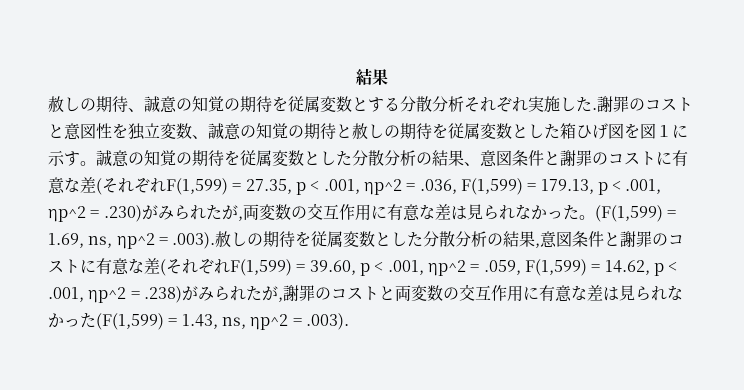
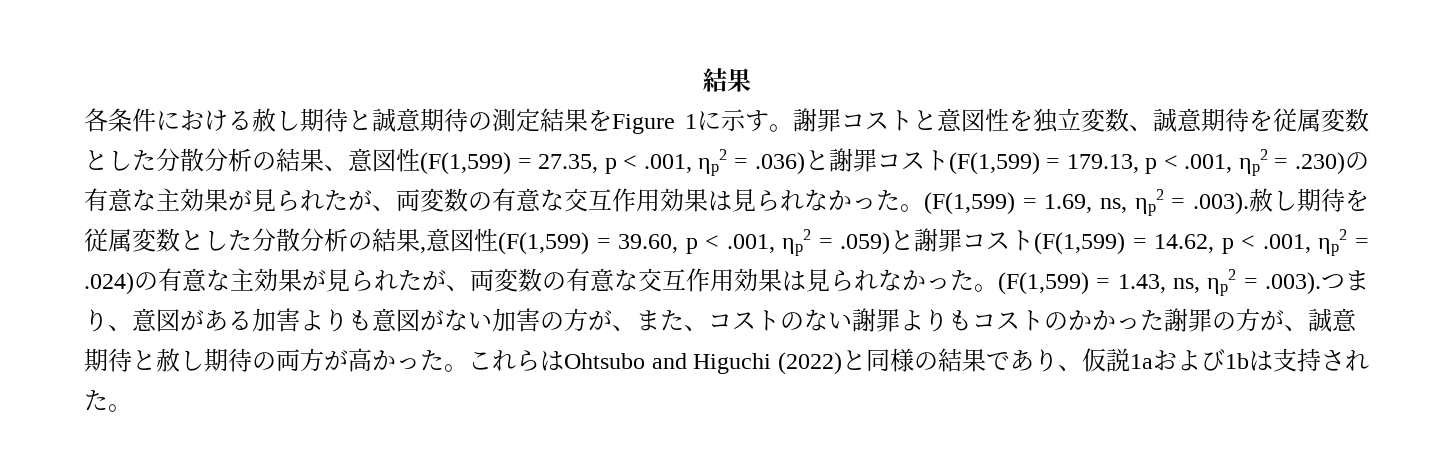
[48,96,645,113] 赦しの期待、誠意の知覚の期待を従属変数とする分散分析それぞれ実施した.謝罪の -> [84,108,841,134] 各条件における赦し期待と誠意期待の測定結果をFigure 1に示す。謝罪
[240,123,688,139] [48,150,192,167] の知覚の期待と赦しの期待を従属変数とした箱ひげ図を図１に示す。誠意の知覚の -> (1202, 120) none
[512,150,688,166] [48,177,228,195] 条件と謝罪のコストに有意な差(それぞれF(1,599) -> [396,148,511,175] 性(F(1,599)
[363,178,523,195] ηp^2 = .036, F(1,599) -> [698,148,1040,176] ηp2 = .036)と謝罪コスト(F(1,599)
[48,206,86,222] ηp^2 -> [1238,149,1268,176] ηp2
[141,203,451,221] がみられたが,両変数の交互作用に有意な差 -> [1345,152,1369,170] [84,188,708,212] の有意な主効果が見られたが、両変数の有意な交互作用効果
[116,233,155,249] ηp^2 -> [1134,189,1164,216] ηp2
[247,233,264,246] の -> (1298, 200) none
[572,231,685,247] [48,258,292,276] 条件と謝罪のコストに有意な差(それぞれF(1,599) -> [474,228,589,255] 性(F(1,599)
[427,259,587,276] ηp^2 = .059, F(1,599) -> [782,228,1126,256] ηp2 = .059)と謝罪コスト(F(1,599)
[88,284,683,303] [48,313,96,328] ηp^2 = .238)がみられたが,謝罪のコストと両変数の交互作用に有意な差は見られなかった -> [1318,229,1369,256] [84,268,998,295] ηp2 = .024)の有意な主効果が見られたが、両変数の有意な交互作用効果は見られなかった。
[250,313,349,330] ηp^2 = .003). -> [1207,269,1369,296] [84,308,1357,333] [84,348,1369,375] [84,389,132,412] ηp2 = .003).つまり、意図がある加害よりも意図がない加害の方が、また、コストのない謝罪よりもコストのかかった謝罪の方が、誠意期待と赦し期待の両方が高かった。これらはOhtsubo and Higuchi (2022)と同様の結果であり、仮説1aおよび1bは支持された。

